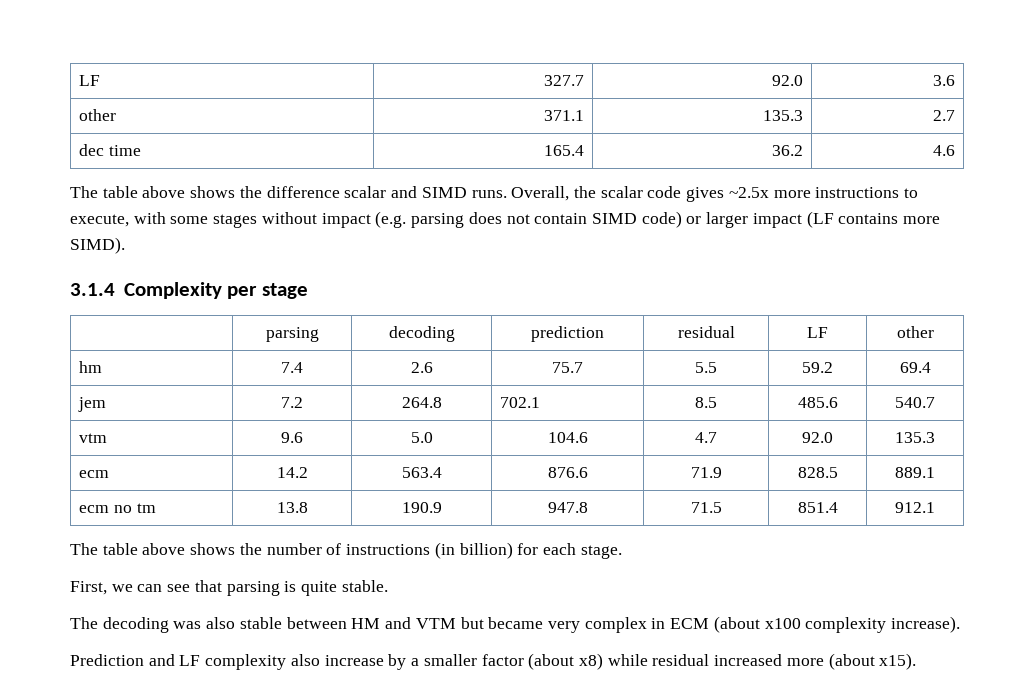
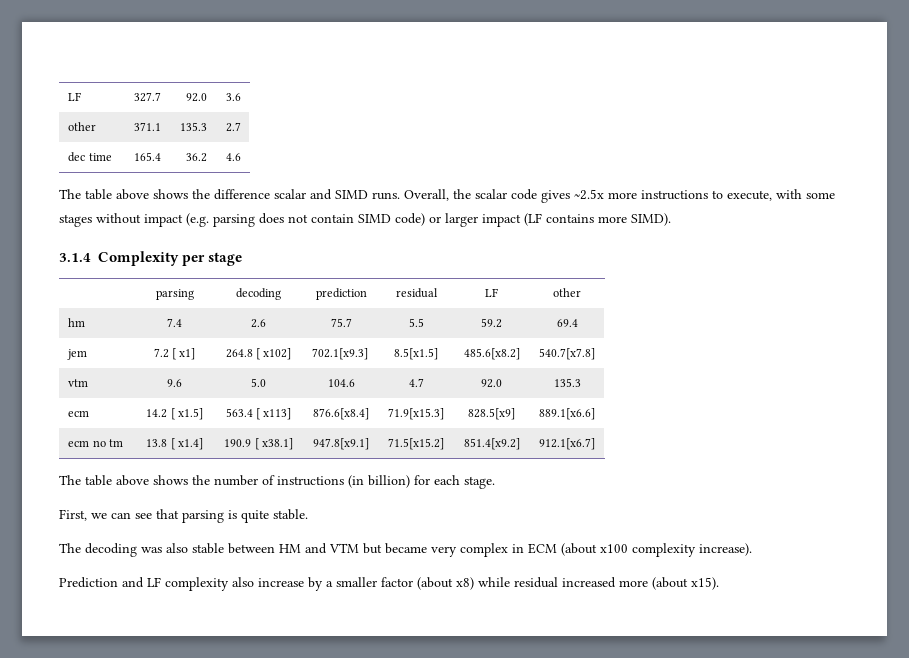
(303, 402) none -> [172,348,196,360] [ x1]
[500,397,541,408] [695,397,717,408] [797,397,838,408] [895,397,935,408] | 702.1 | 8.5 | 485.6 | 540.7 -> [256,348,292,360] [312,348,369,360] [394,348,438,360] [463,348,520,360] [539,348,595,360] [ x102] | 702.1[x9.3] | 8.5[x1.5] | 485.6[x8.2] | 540.7[x7.8]
(308, 472) none -> [170,408,203,420] [ x1.5]
[547,467,588,478] [690,467,722,478] [797,467,838,478] [895,467,935,478] | 876.6 | 71.9 | 828.5 | 889.1 -> [256,408,292,420] [313,408,369,420] [388,408,444,420] [468,408,515,420] [539,408,595,420] [ x113] | 876.6[x8.4] | 71.9[x15.3] | 828.5[x9] | 889.1[x6.6]
(308, 507) none -> [170,438,203,450] [ x1.4]
[547,502,588,513] [690,502,722,513] [797,502,838,513] [895,502,935,513] | 947.8 | 71.5 | 851.4 | 912.1 -> [254,438,293,450] [313,438,369,450] [388,438,444,450] [463,438,520,450] [539,438,595,450] [ x38.1] | 947.8[x9.1] | 71.5[x15.2] | 851.4[x9.2] | 912.1[x6.7]

